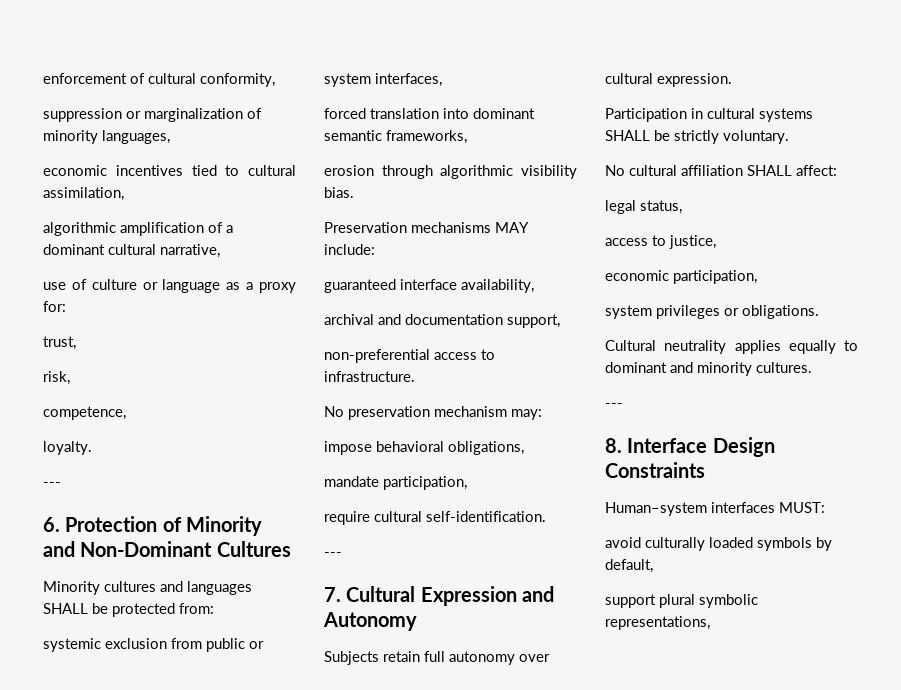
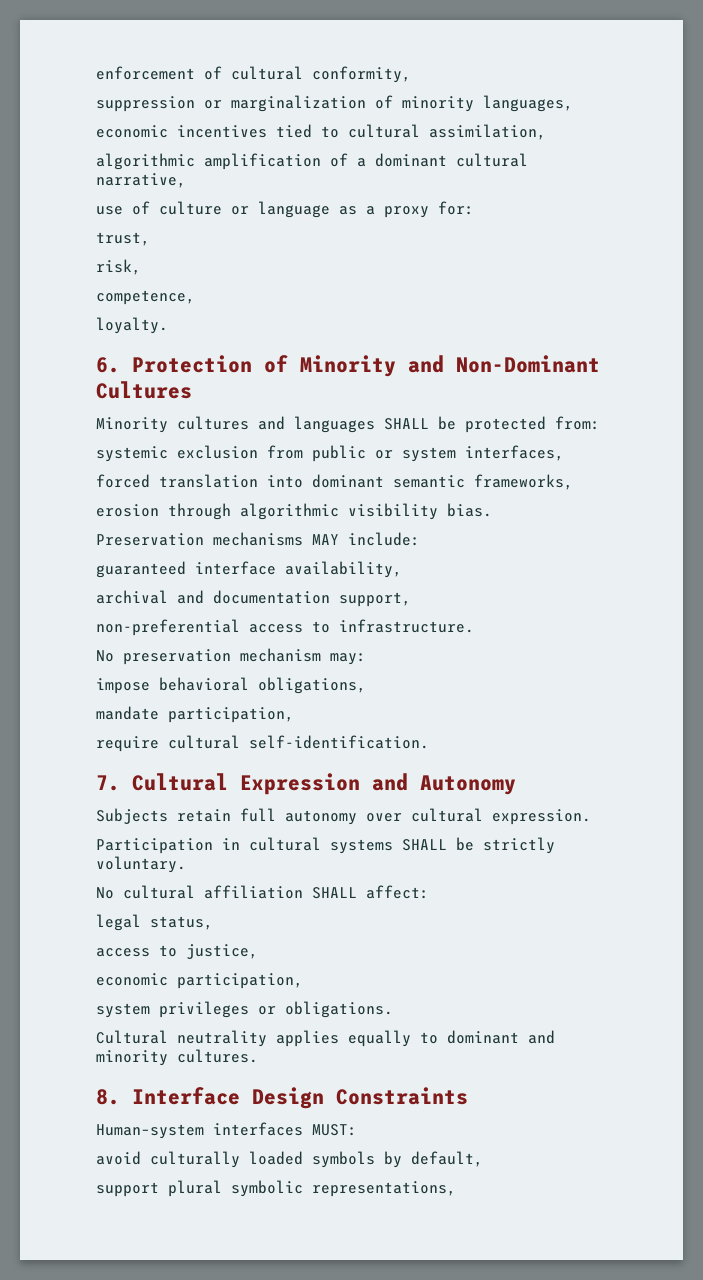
[43,482,61,487] // --- -> (168, 325) none
[324,552,342,557] // --- -> (429, 742) none
[605,403,623,408] // --- -> (258, 1056) none

